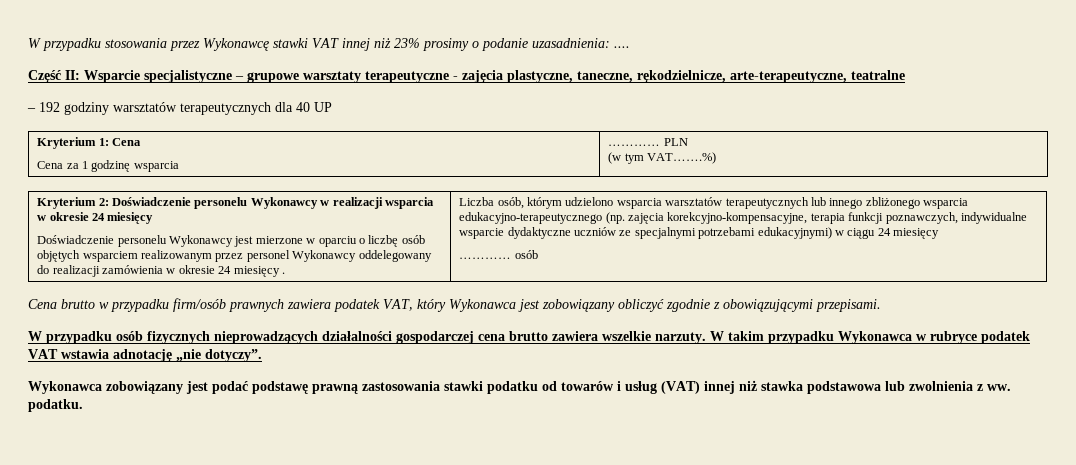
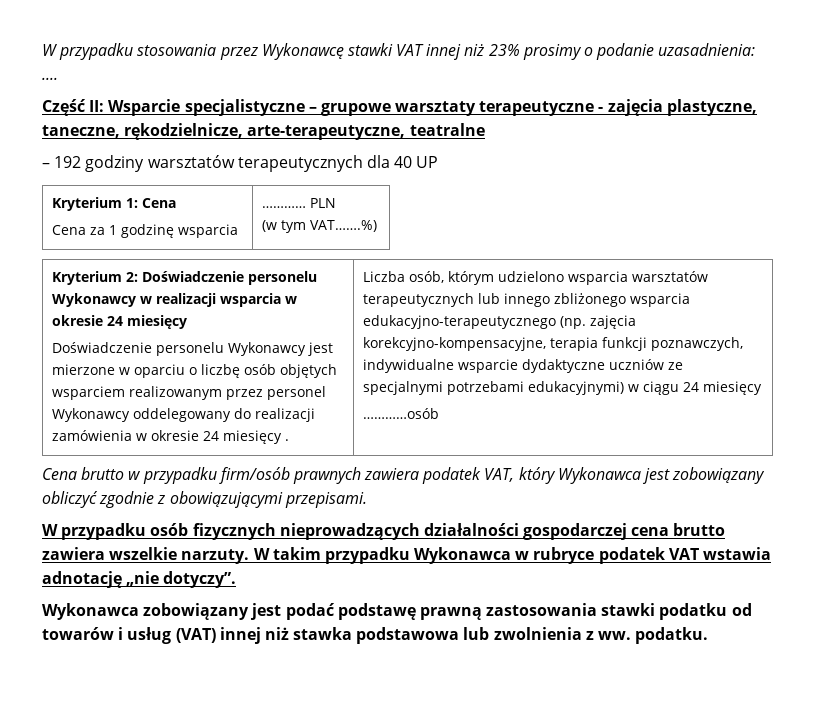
[459,250,538,259] ………… osób -> [362,408,439,419] …………osób

